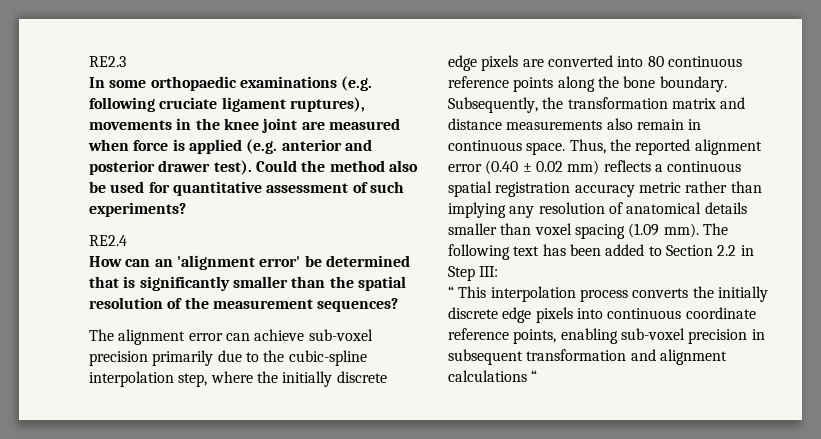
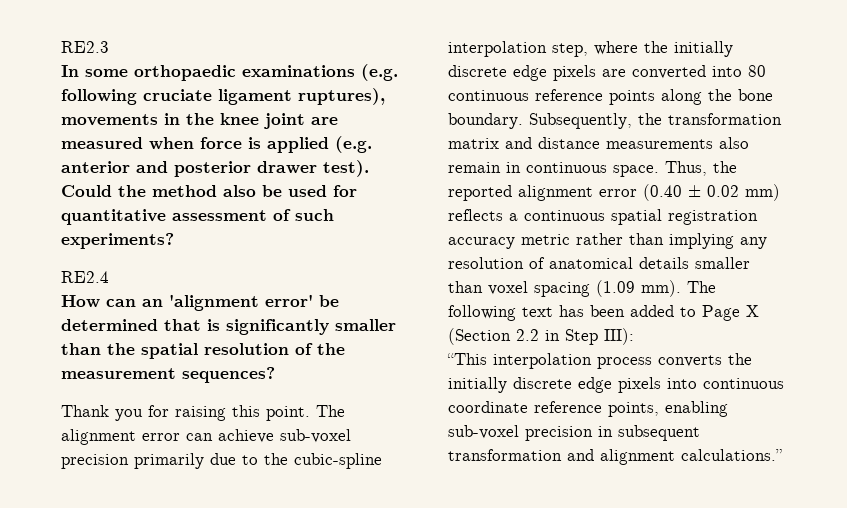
(399, 305) none -> [61,405,310,421] Thank you for raising this point.
[665,245,754,256] [448,266,499,281] [448,286,487,298] Section 2.2 in Step III: // “ This -> [702,305,759,321] [448,328,634,345] [447,353,487,365] Page X (Section 2.2 in Step III): // “This
[448,370,538,382] calculations “ -> [681,449,782,461] calculations.”

